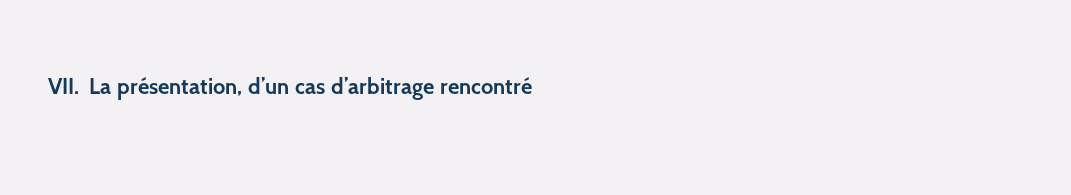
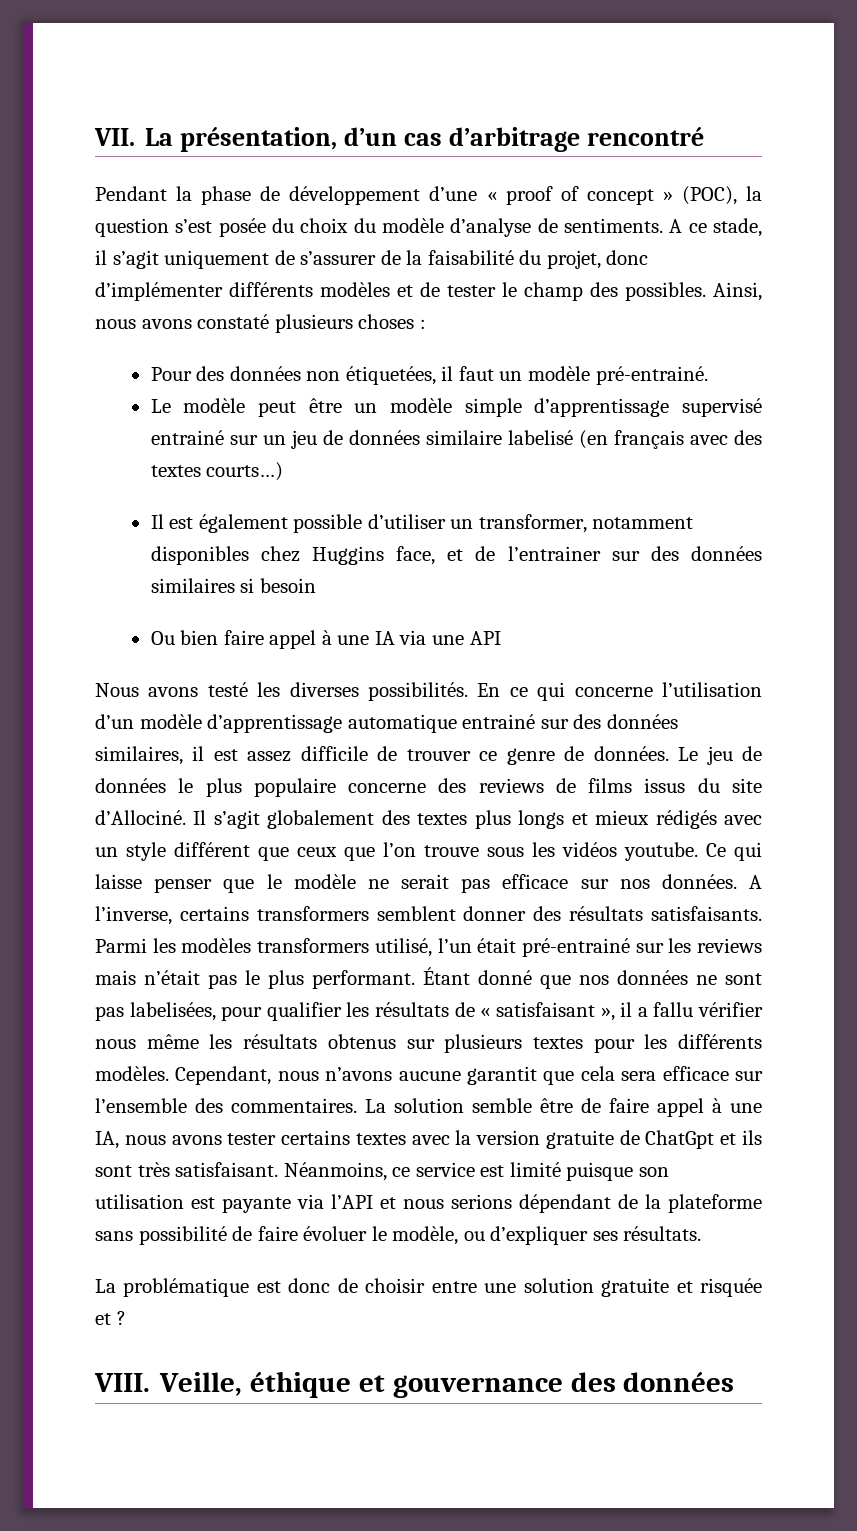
(532, 85) none -> [95,186,763,205] [95,218,763,237] [95,250,649,269] [95,282,762,301] [95,314,426,333] [150,366,708,385] [150,398,763,417] [150,430,762,449] [150,462,284,481] [150,514,694,533] [150,546,762,565] [150,578,316,593] [150,630,501,649] [95,682,762,701] [95,714,678,733] [95,746,762,765] [95,778,762,797] [95,810,762,829] [95,842,762,861] [95,874,762,893] [95,906,762,925] [95,938,762,957] [95,967,762,989] [95,1002,764,1021] [95,1034,762,1053] [95,1066,764,1085] [95,1098,762,1117] [95,1130,763,1149] [95,1162,669,1181] [95,1194,762,1213] [95,1226,702,1245] [95,1278,762,1297] [95,1311,126,1325] [94,1371,735,1398] // Pendant la phase de développement d’une « proof of concept » (POC), la question s’est posée du choix du modèle d’analyse de sentiments. A ce stade, il s’agit uniquement de s’assurer de la faisabilité du projet, donc d’implémenter différents modèles et de tester le champ des possibles. Ainsi, nous avons constaté plusieurs choses : // Pour des données non étiquetées, il faut un modèle pré-entrainé. // Le modèle peut être un modèle simple d’apprentissage supervisé entrainé sur un jeu de données similaire labelisé (en français avec des textes courts…) // Il est également possible d’utiliser un transformer, notamment disponibles chez Huggins face, et de l’entrainer sur des données similaires si besoin // Ou bien faire appel à une IA via une API // Nous avons testé les diverses possibilités. En ce qui concerne l’utilisation d’un modèle d’apprentissage automatique entrainé sur des données similaires, il est assez difficile de trouver ce genre de données. Le jeu de données le plus populaire concerne des reviews de films issus du site d’Allociné. Il s’agit globalement des textes plus longs et mieux rédigés avec un style différent que ceux que l’on trouve sous les vidéos youtube. Ce qui laisse penser que le modèle ne serait pas efficace sur nos données. A l’inverse, certains transformers semblent donner des résultats satisfaisants. Parmi les modèles transformers utilisé, l’un était pré-entrainé sur les reviews mais n’était pas le plus performant. Étant donné que nos données ne sont pas labelisées, pour qualifier les résultats de « satisfaisant », il a fallu vérifier nous même les résultats obtenus sur plusieurs textes pour les différents modèles. Cependant, nous n’avons aucune garantit que cela sera efficace sur l’ensemble des commentaires. La solution semble être de faire appel à une IA, nous avons tester certains textes avec la version gratuite de ChatGpt et ils sont très satisfaisant. Néanmoins, ce service est limité puisque son utilisation est payante via l’API et nous serions dépendant de la plateforme sans possibilité de faire évoluer le modèle, ou d’expliquer ses résultats. // La problématique est donc de choisir entre une solution gratuite et risquée et ? // VIII. Veille, éthique et gouvernance des données

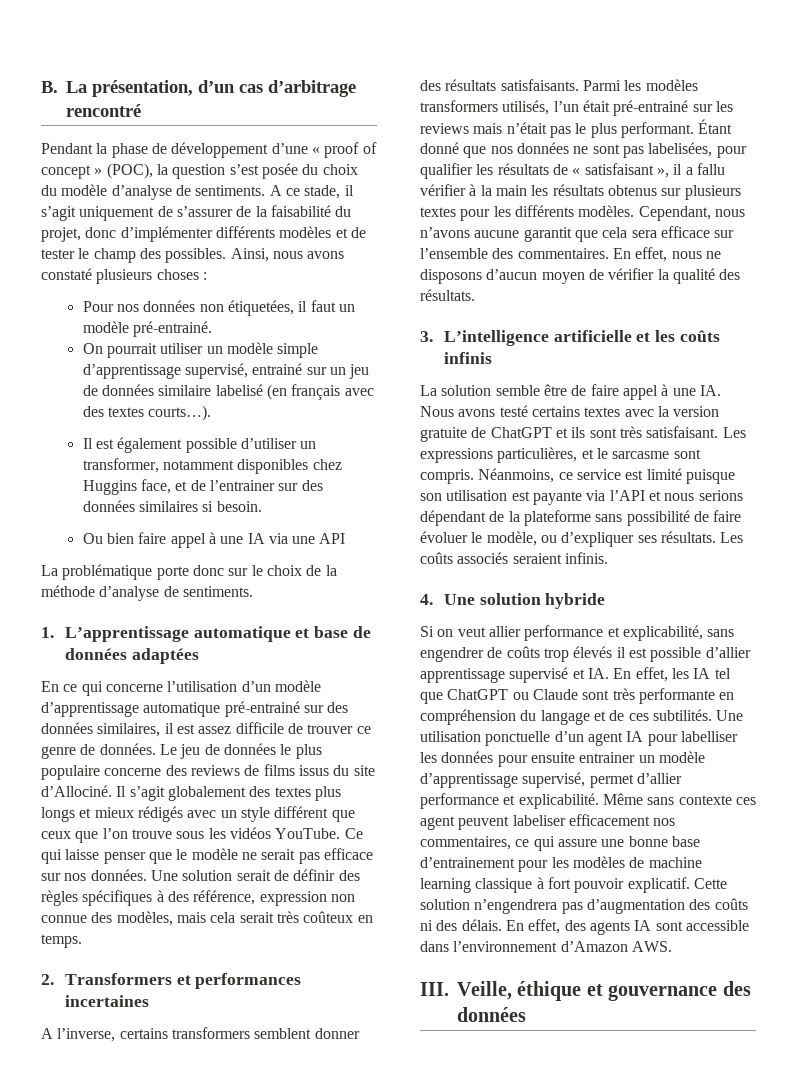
[94,128,135,146] VII. -> [41,81,58,93] B.
[196,366,225,381] des -> [116,304,139,312] nos
[150,398,342,417] Le modèle peut être -> [82,343,204,358] On pourrait utiliser
[682,398,763,417] supervisé -> [184,363,248,379] supervisé,
[206,462,284,481] courts…) -> [148,405,212,421] courts…).
[259,578,316,593] besoin -> [216,501,262,512] besoin.
[95,682,468,701] Nous avons testé les diverses possibilités. -> [41,564,337,580] [41,585,253,601] [41,626,371,642] [64,648,199,664] La problématique porte donc sur le choix de la méthode d’analyse de sentiments. // 1. L’apprentissage automatique et base de données adaptées //
[462,714,536,729] entrainé -> [224,701,300,717] pré-entrainé
[624,842,698,861] youtube. -> [275,828,341,839] YouTube.
(737, 881) none -> [150,869,360,881] [41,890,355,906] [41,911,373,926] [41,934,82,948] [41,973,302,989] [64,995,149,1007] Une solution serait de définir des règles spécifiques à des référence, expression non connue des modèles, mais cela serait très coûteux en temps. // 2. Transformers et performances incertaines //
[374,938,432,957] utilisé, -> [502,100,550,115] utilisés,
[95,1034,199,1049] nous même -> [469,184,527,196] à la main
(357, 1105) none -> [612,247,721,262] [420,268,741,284] [420,289,475,301] [420,330,720,346] [443,352,492,364] En effet, nous ne disposons d’aucun moyen de vérifier la qualité des résultats. // 3. L’intelligence artificielle et les coûts infinis //
[95,1131,277,1149] IA, nous avons tester -> [699,385,721,396] [420,405,528,417] IA. Nous avons testé
[645,1130,715,1149] ChatGpt -> [490,427,552,438] ChatGPT
(279, 1169) none -> [722,427,746,438] [420,447,701,463] [420,469,474,484] Les expressions particulières, et le sarcasme sont compris.
[95,1278,762,1297] [95,1311,126,1325] [94,1373,150,1392] // La problématique est donc de choisir entre une solution gratuite et risquée et ? // VIII. -> [720,532,744,543] [420,552,608,564] [420,593,606,609] [420,625,735,641] [420,646,751,662] [420,667,731,683] [420,688,735,704] [420,709,744,725] [420,731,738,746] [420,751,705,767] [420,772,682,788] [420,793,756,809] [420,814,676,830] [420,836,700,851] [420,856,702,872] [420,877,727,893] [420,898,748,914] [420,919,749,935] [420,941,672,952] [420,982,449,996] Les coûts associés seraient infinis. // 4. Une solution hybride // Si on veut allier performance et explicabilité, sans engendrer de coûts trop élevés il est possible d’allier apprentissage supervisé et IA. En effet, les IA tel que ChatGPT ou Claude sont très performante en compréhension du langage et de ces subtilités. Une utilisation ponctuelle d’un agent IA pour labelliser les données pour ensuite entrainer un modèle d’apprentissage supervisé, permet d’allier performance et explicabilité. Même sans contexte ces agent peuvent labeliser efficacement nos commentaires, ce qui assure une bonne base d’entrainement pour les modèles de machine learning classique à fort pouvoir explicatif. Cette solution n’engendrera pas d’augmentation des coûts ni des délais. En effet, des agents IA sont accessible dans l’environnement d’Amazon AWS. // III.

